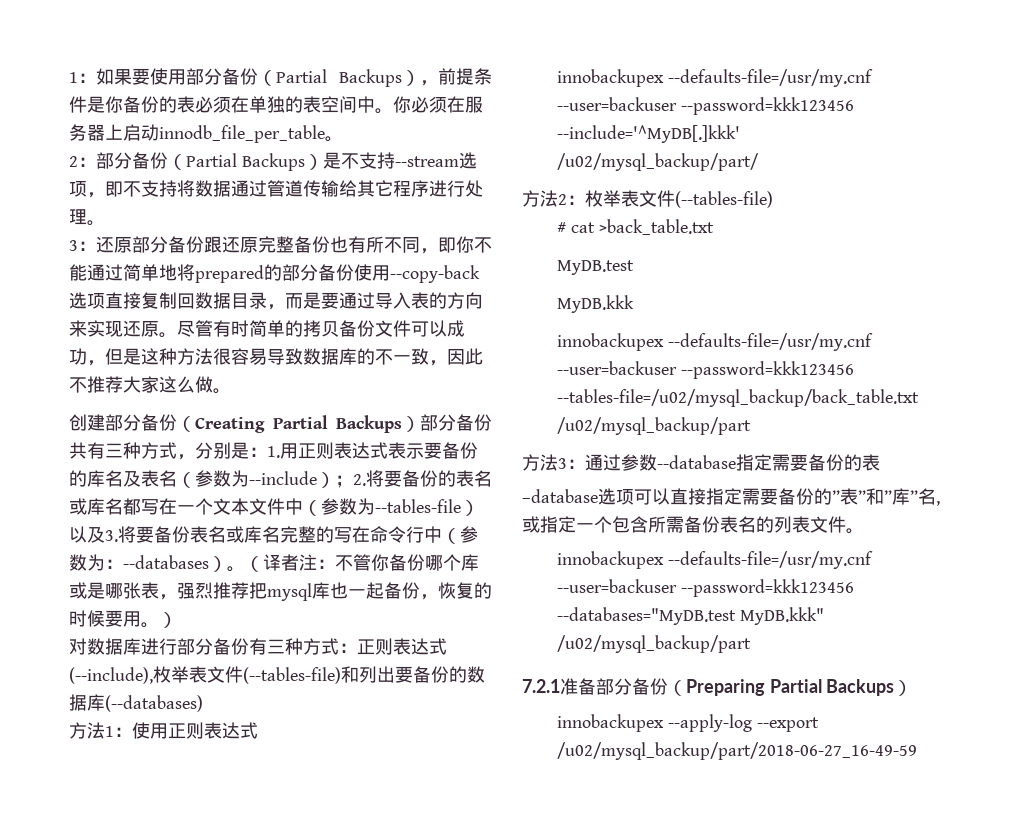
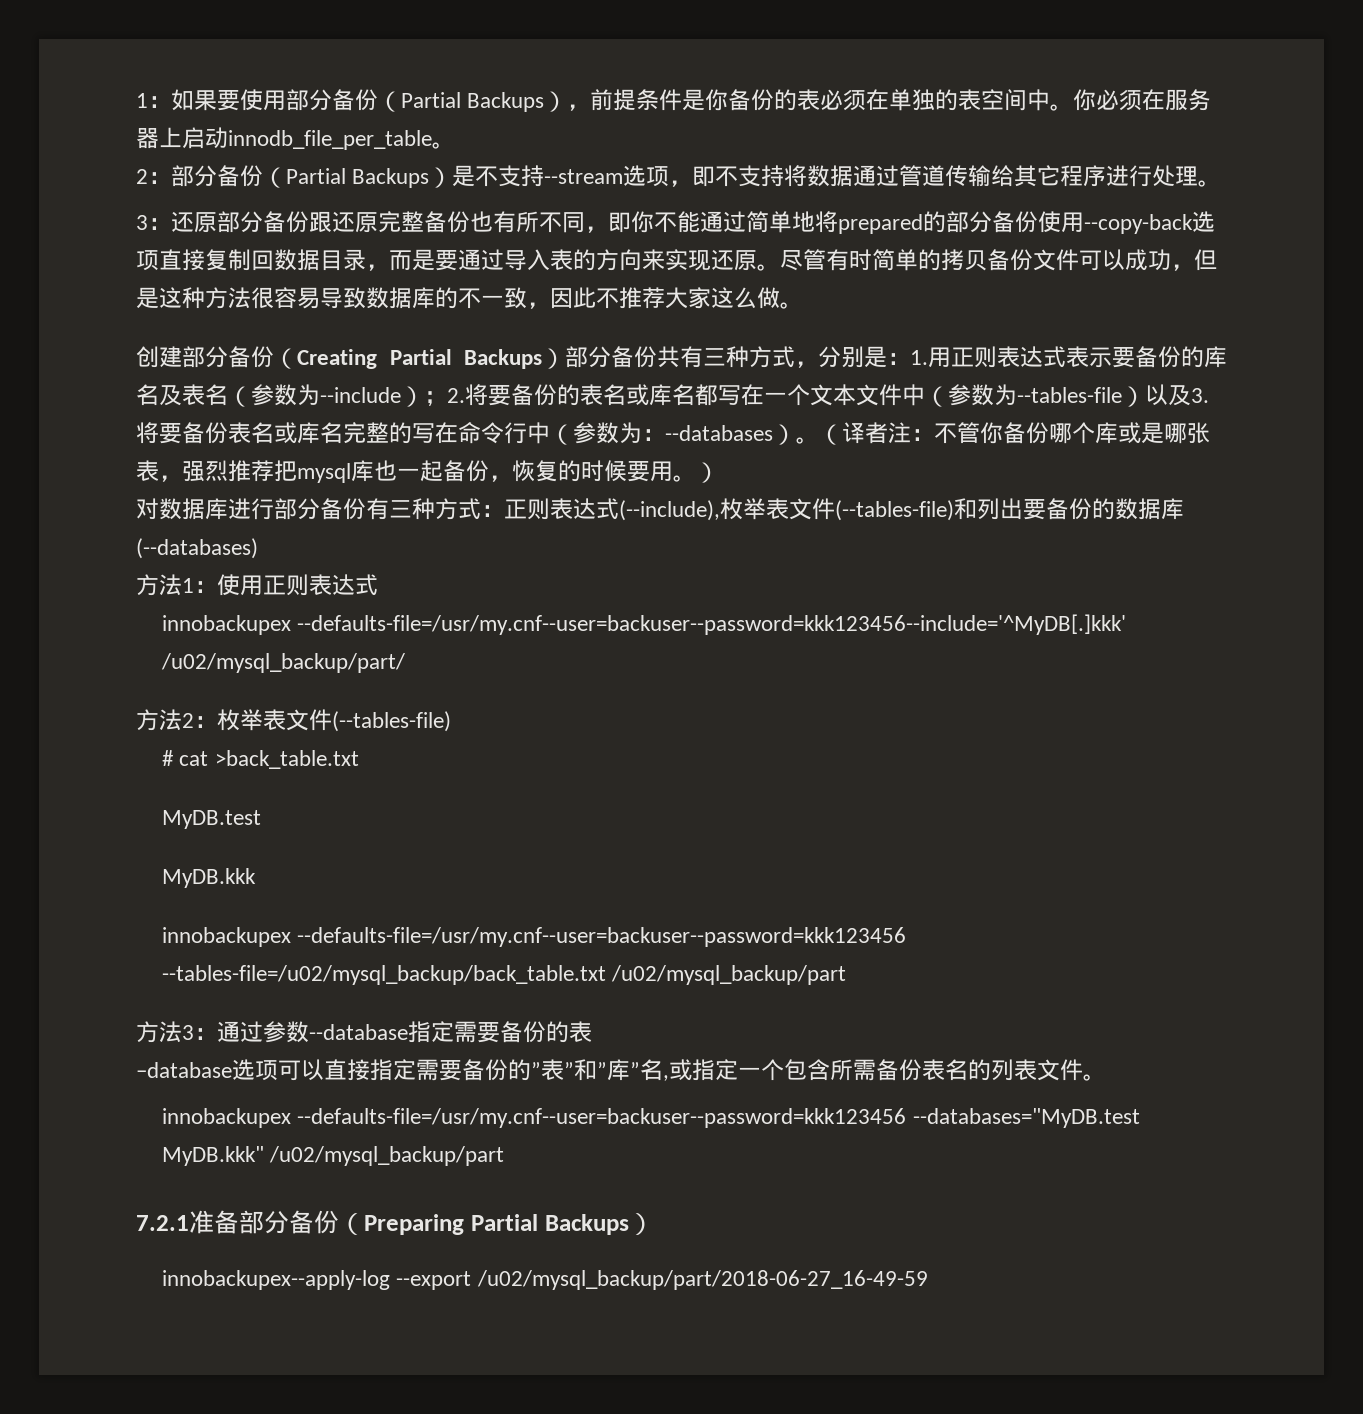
[667,69,873,87] [557,97,854,115] [557,125,741,143] --defaults-file=/usr/my.cnf --user=backuser --password=kkk123456 --include='^MyDB[.]kkk' -> [297,614,1127,635] --defaults-file=/usr/my.cnf--user=backuser--password=kkk123456--include='^MyDB[.]kkk'
[667,333,873,351] [557,361,854,379] --defaults-file=/usr/my.cnf --user=backuser --password=kkk123456 -> [297,927,907,947] --defaults-file=/usr/my.cnf--user=backuser--password=kkk123456
[667,551,873,569] [557,579,854,597] --defaults-file=/usr/my.cnf --user=backuser --password=kkk123456 -> [297,1108,907,1128] --defaults-file=/usr/my.cnf--user=backuser--password=kkk123456
[557,714,752,732] innobackupex --apply-log -> [162,1270,391,1290] innobackupex--apply-log

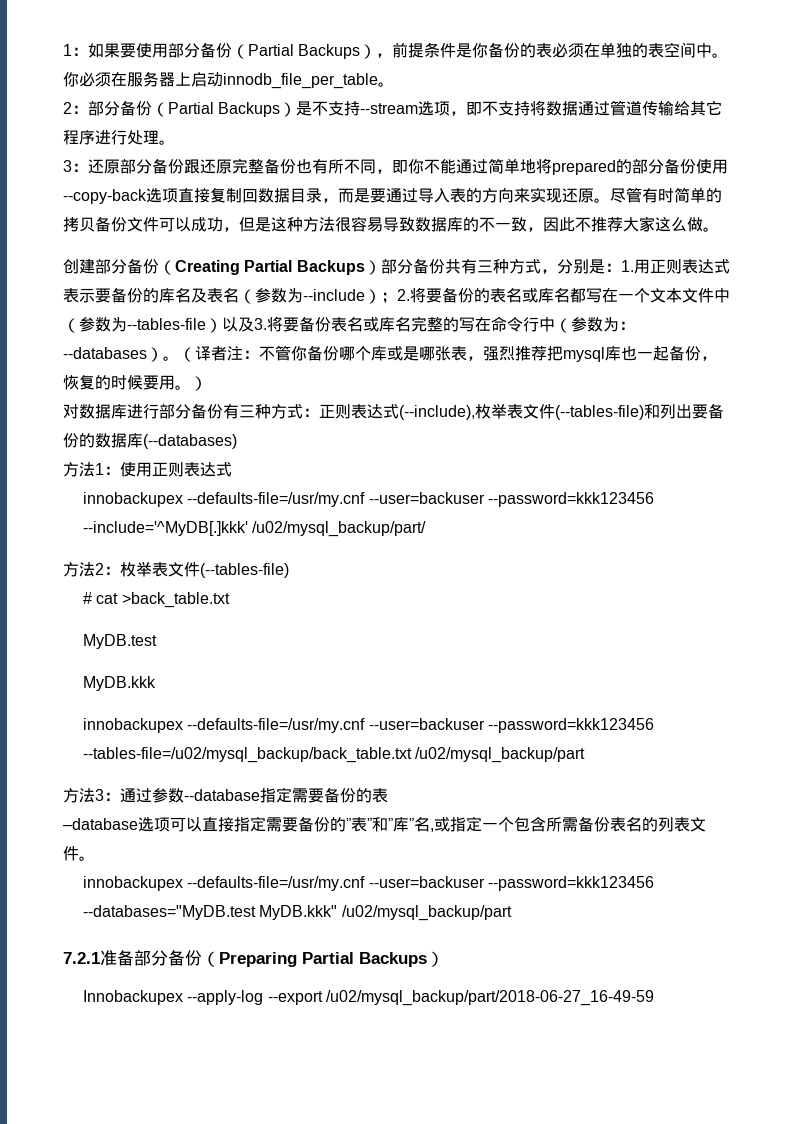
[297,614,1127,635] --defaults-file=/usr/my.cnf--user=backuser--password=kkk123456--include='^MyDB[.]kkk' -> [187,492,655,507] [83,521,249,536] --defaults-file=/usr/my.cnf --user=backuser --password=kkk123456 --include='^MyDB[.]kkk'
[297,927,907,947] --defaults-file=/usr/my.cnf--user=backuser--password=kkk123456 -> [187,718,655,733] --defaults-file=/usr/my.cnf --user=backuser --password=kkk123456
[297,1108,907,1128] --defaults-file=/usr/my.cnf--user=backuser--password=kkk123456 -> [187,876,655,891] --defaults-file=/usr/my.cnf --user=backuser --password=kkk123456
[162,1270,391,1290] innobackupex--apply-log -> [83,990,264,1005] Innobackupex --apply-log

